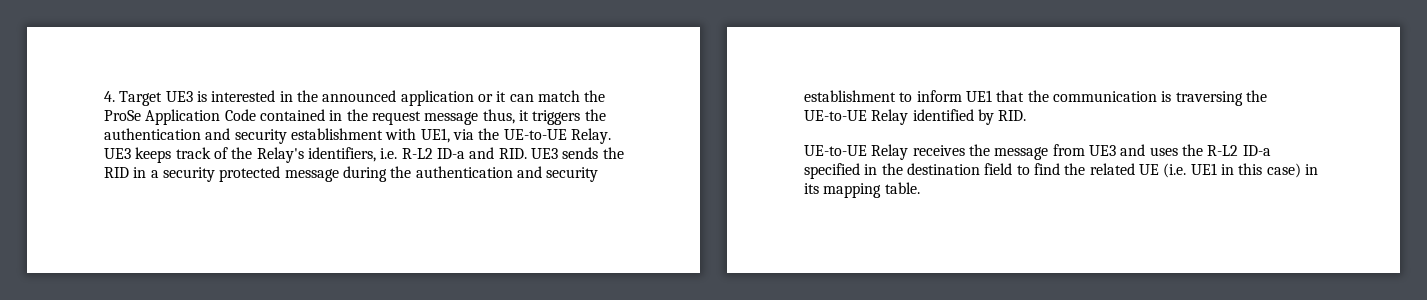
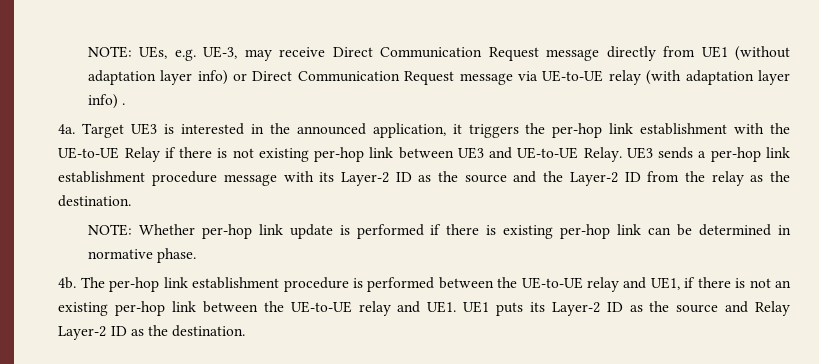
[104,91,116,102] 4. -> [87,46,791,61] [87,70,790,85] [87,94,126,109] [58,124,76,134] NOTE: UEs, e.g. UE-3, may receive Direct Communication Request message directly from UE1 (without adaptation layer info) or Direct Communication Request message via UE-to-UE relay (with adaptation layer info) . // 4a.
[400,90,606,106] [104,109,606,125] [104,128,611,144] [104,147,624,163] [104,166,599,182] [804,90,1267,106] [804,109,1027,125] [804,144,1271,160] [804,163,1318,179] [804,182,920,198] application or it can match the ProSe Application Code contained in the request message thus, it triggers the authentication and security establishment with UE1, via the UE-to-UE Relay. UE3 keeps track of the Relay's identifiers, i.e. R-L2 ID-a and RID. UE3 sends the RID in a security protected message during the authentication and security establishment to inform UE1 that the communication is traversing the UE-to-UE Relay identified by RID. // UE-to-UE Relay receives the message from UE3 and uses the R-L2 ID-a specified in the destination field to find the related UE (i.e. UE1 in this case) in its mapping table. -> [372,123,790,138] [58,147,790,162] [58,171,790,186] [58,195,132,207] [87,224,791,239] [87,248,197,263] [58,277,792,292] [58,301,791,316] [58,325,246,340] application, it triggers the per-hop link establishment with the UE-to-UE Relay if there is not existing per-hop link between UE3 and UE-to-UE Relay. UE3 sends a per-hop link establishment procedure message with its Layer-2 ID as the source and the Layer-2 ID from the relay as the destination. // NOTE: Whether per-hop link update is performed if there is existing per-hop link can be determined in normative phase. // 4b. The per-hop link establishment procedure is performed between the UE-to-UE relay and UE1, if there is not an existing per-hop link between the UE-to-UE relay and UE1. UE1 puts its Layer-2 ID as the source and Relay Layer-2 ID as the destination.

